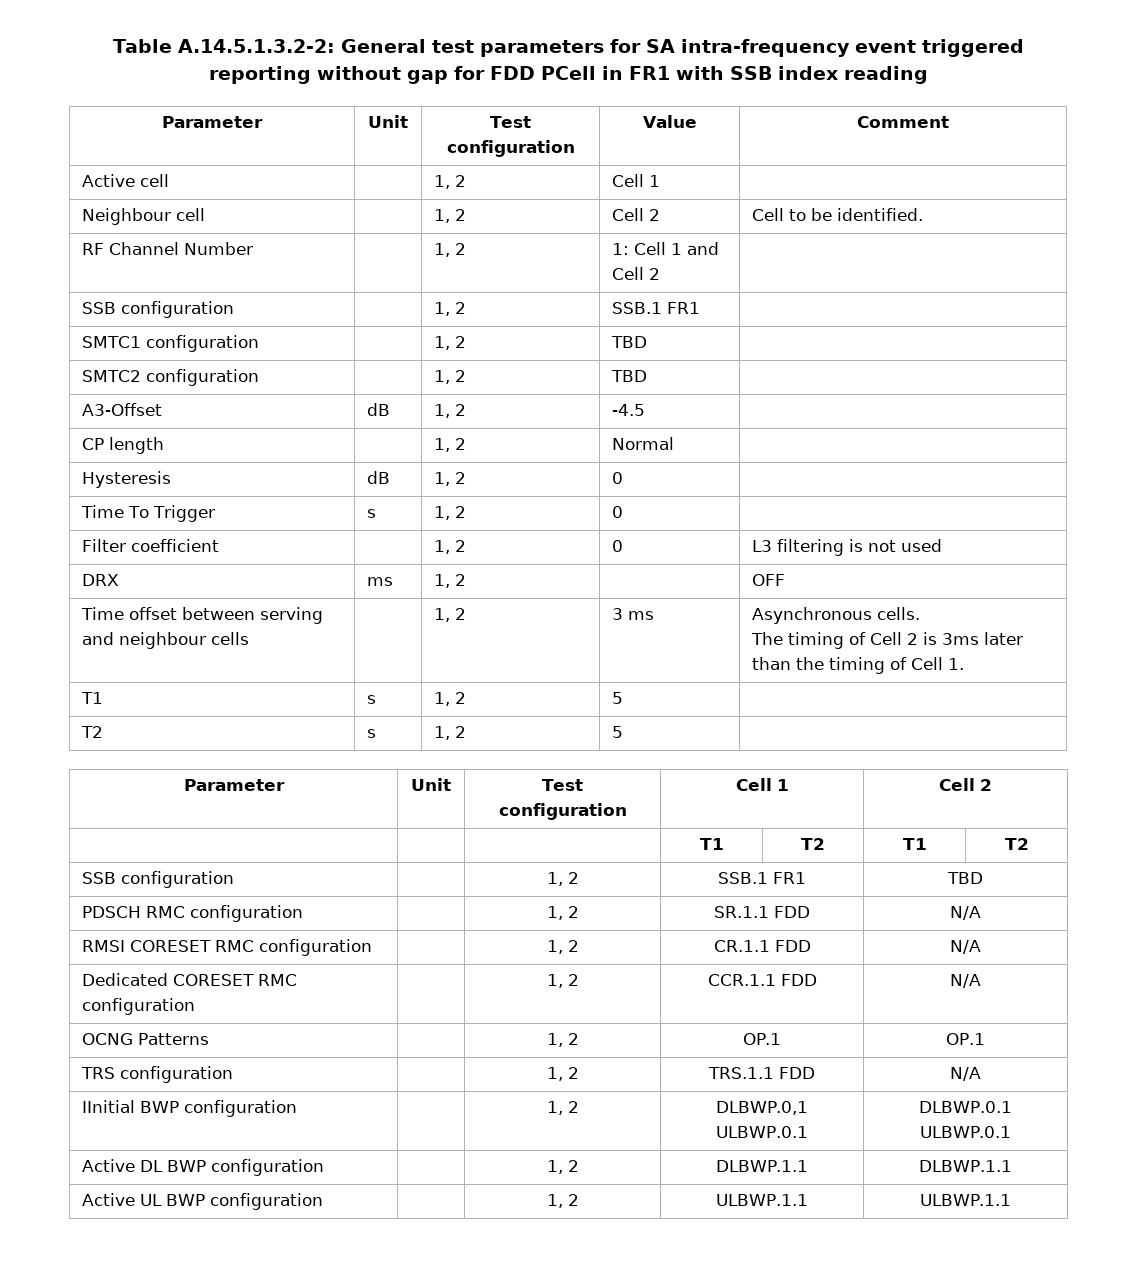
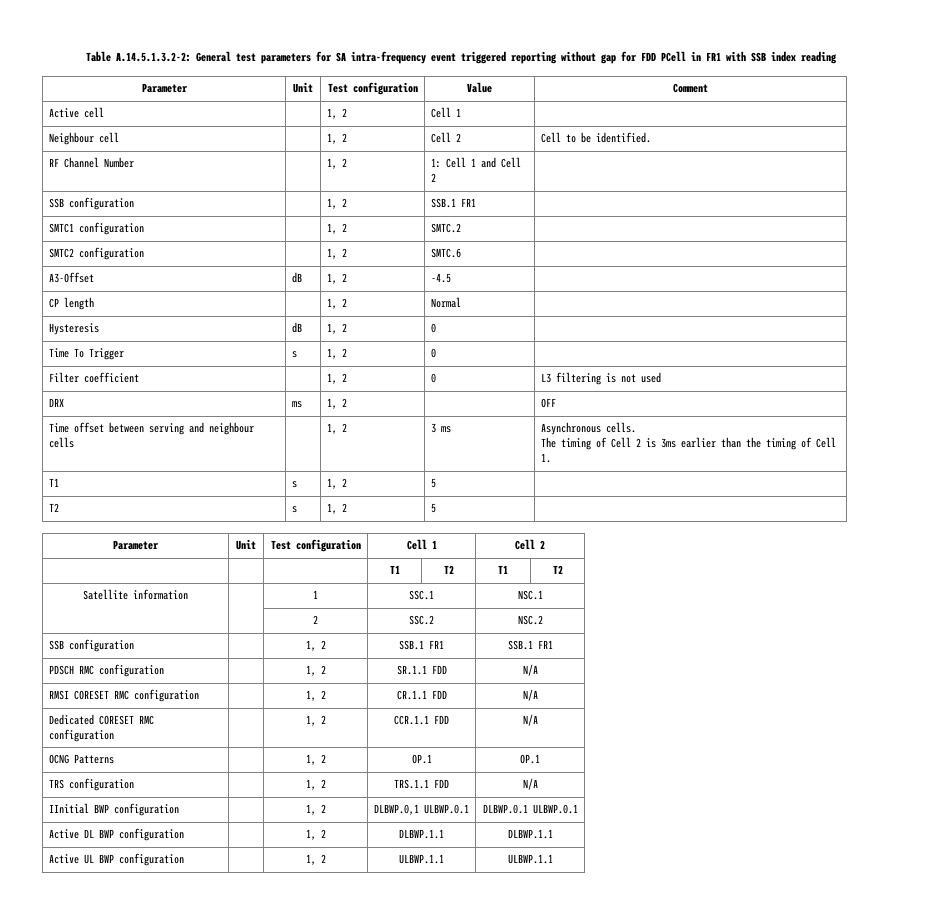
[611,336,648,348] TBD -> [430,223,461,233] SMTC.2
[611,370,648,382] TBD -> [430,248,461,258] SMTC.6
[984,632,1024,645] later -> [680,437,716,448] earlier
[82,871,235,888] [546,872,579,886] [718,872,806,884] [947,872,983,884] // SSB configuration | | 1, 2 | SSB.1 FR1 | TBD -> [83,589,188,600] [313,590,318,599] [409,590,434,600] [517,590,543,600] [313,615,318,624] [409,615,434,625] [517,615,543,625] [48,639,134,652] [305,640,326,651] [399,640,444,650] [507,640,553,650] // Satellite information | | 1 | SSC.1 | NSC.1 // | | 2 | SSC.2 | NSC.2 // SSB configuration | | 1, 2 | SSB.1 FR1 | SSB.1 FR1

